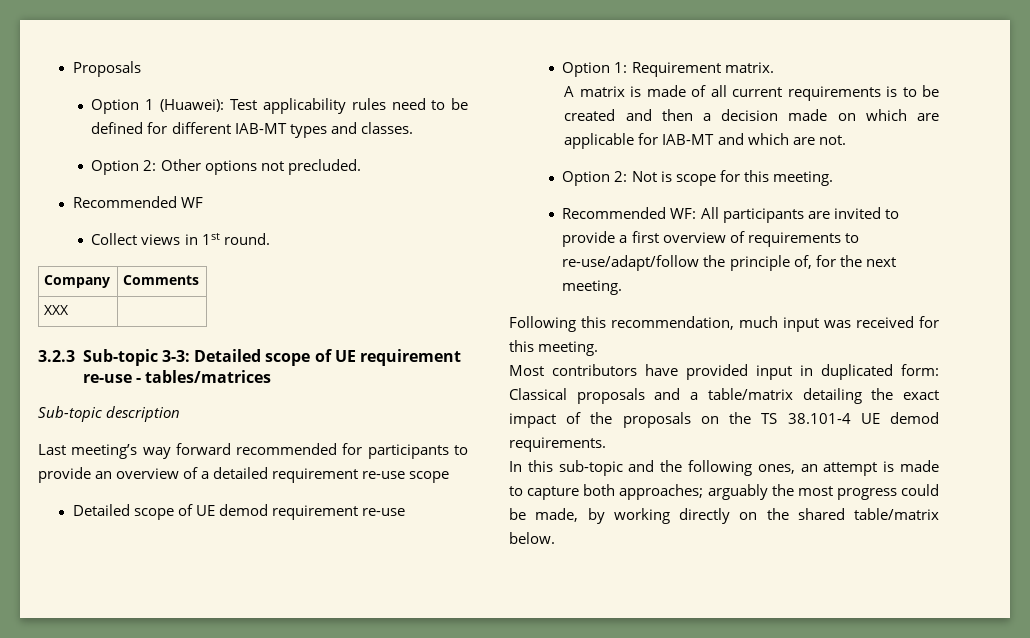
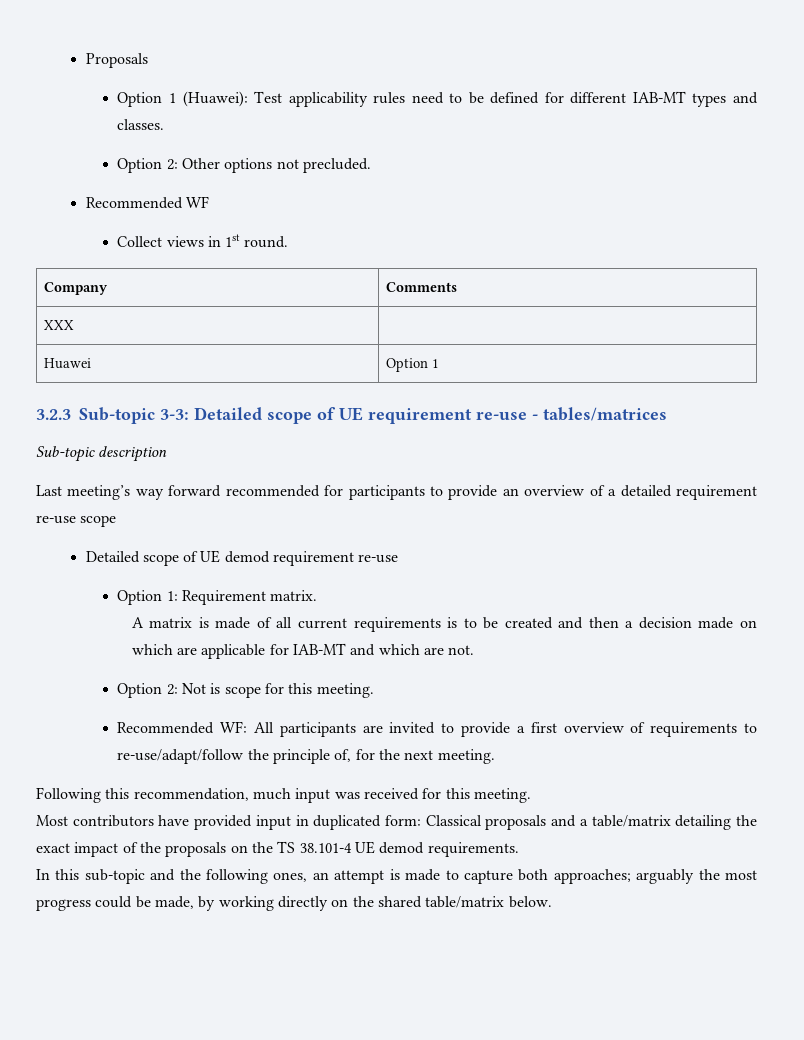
(70, 310) none -> [43,358,91,369] [385,358,439,372] // Huawei | Option 1

